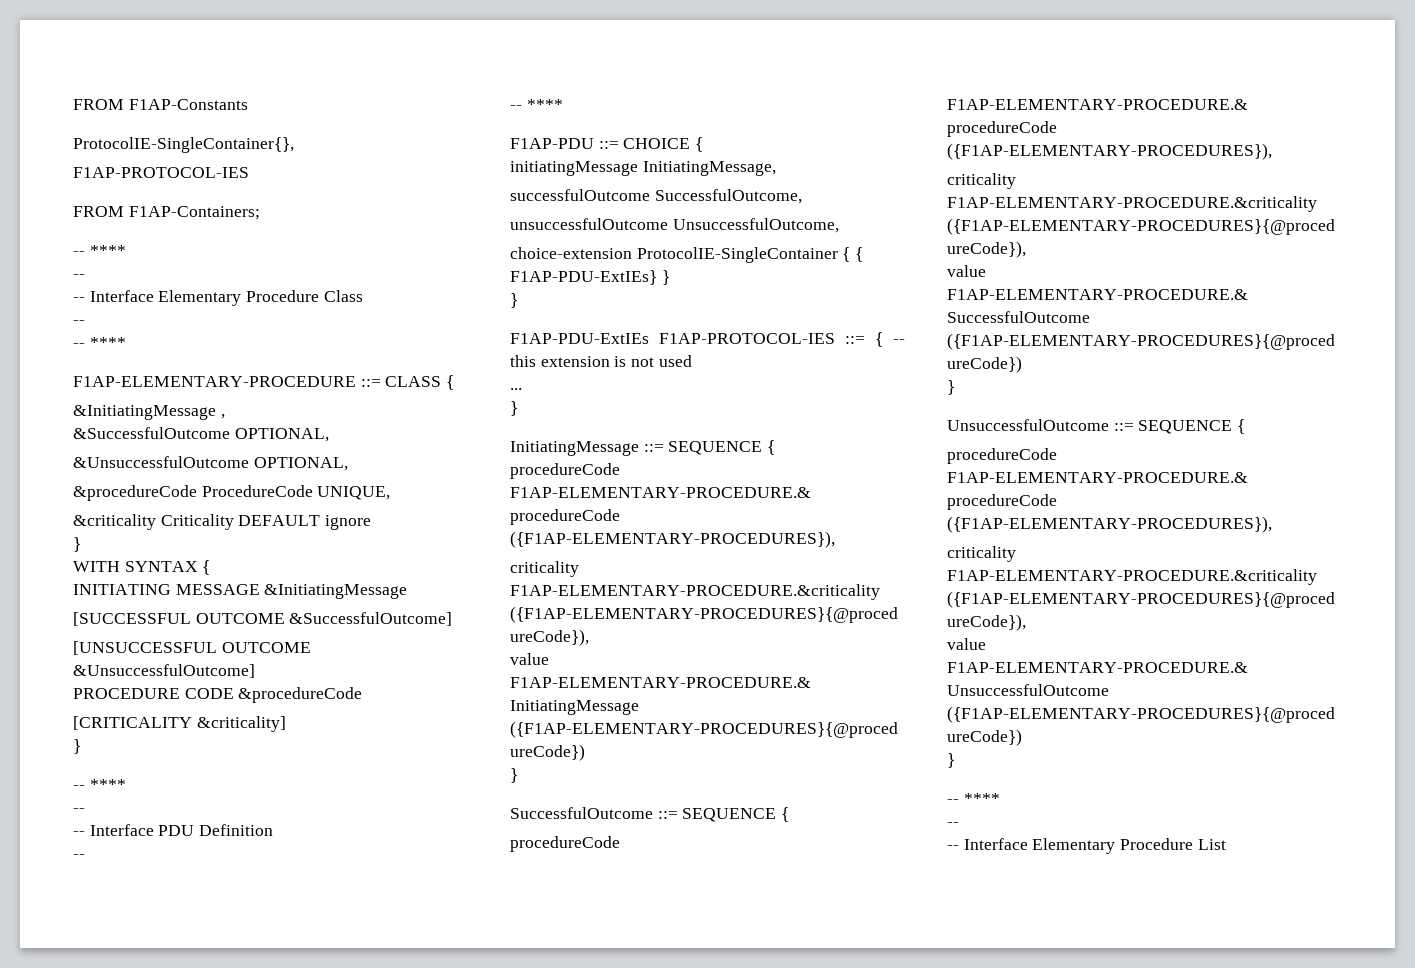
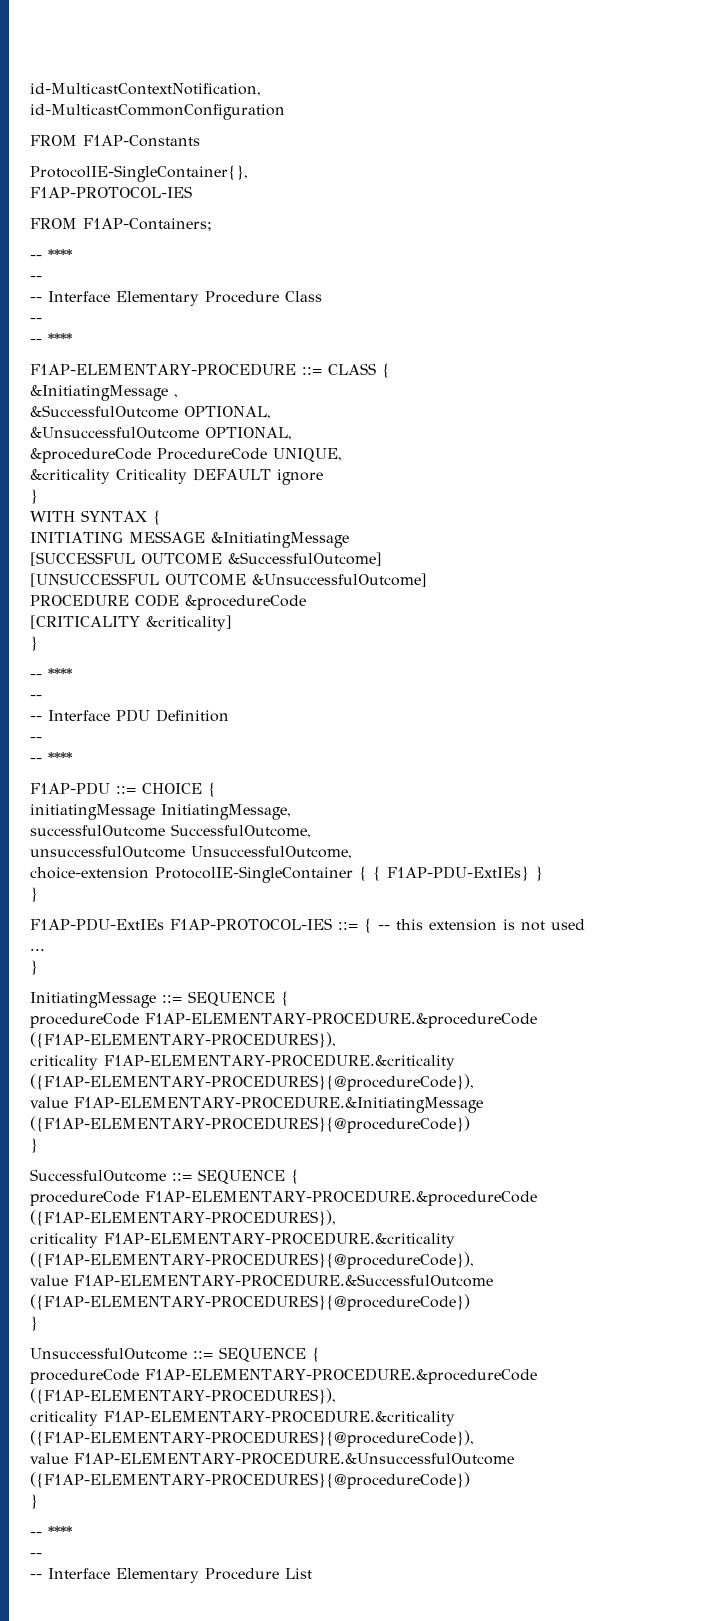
(73, 104) none -> [30,83,261,96] [30,104,285,120] id-MulticastContextNotification, // id-MulticastCommonConfiguration //

